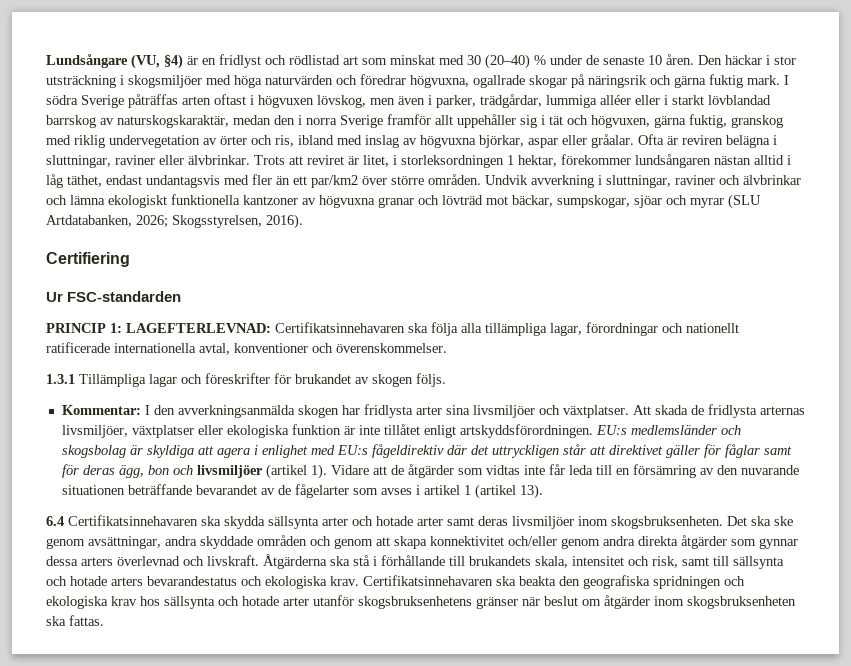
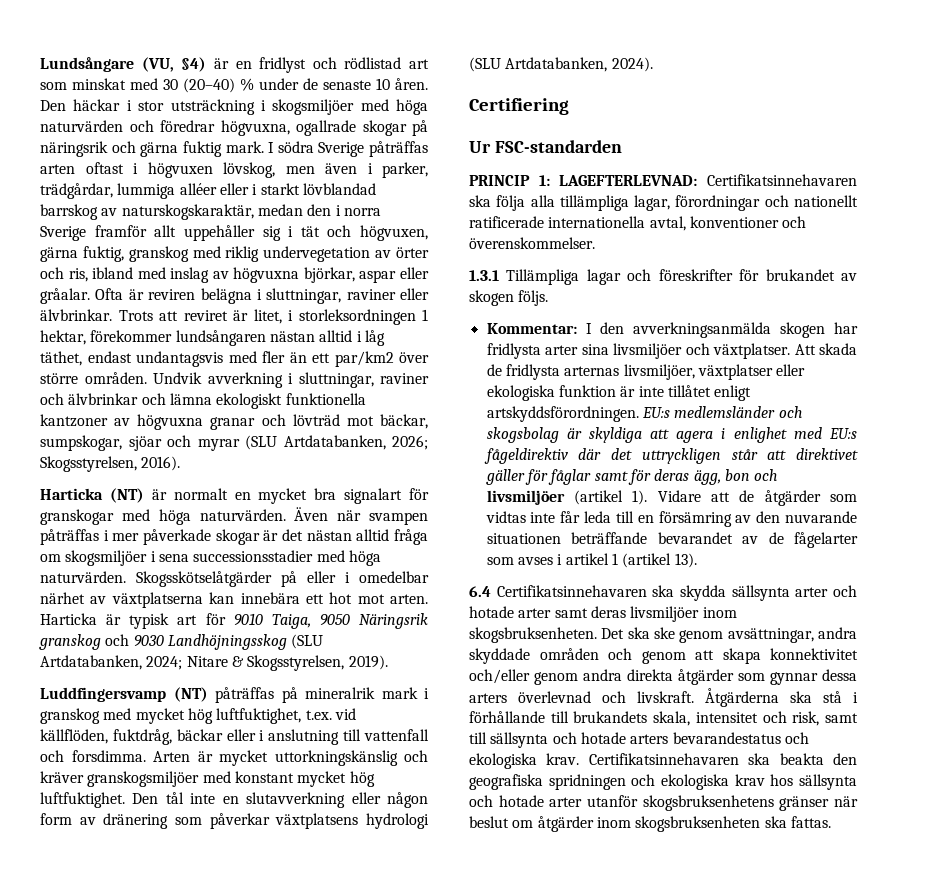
(303, 221) none -> [40,488,429,504] [40,507,428,525] [40,529,429,545] [40,550,381,566] [40,571,429,587] [40,592,428,608] [40,613,428,629] [39,634,324,650] [40,655,388,671] [40,687,429,703] [40,708,356,724] [40,729,429,745] [40,750,428,766] [40,771,375,787] [40,792,428,808] [40,813,430,829] [469,57,653,72] // Harticka (NT) är normalt en mycket bra signalart för granskogar med höga naturvärden. Även när svampen påträffas i mer påverkade skogar är det nästan alltid fråga om skogsmiljöer i sena successionsstadier med höga naturvärden. Skogsskötselåtgärder på eller i omedelbar närhet av växtplatserna kan innebära ett hot mot arten. Harticka är typisk art för 9010 Taiga, 9050 Näringsrik granskog och 9030 Landhöjningsskog (SLU Artdatabanken, 2024; Nitare & Skogsstyrelsen, 2019). // Luddfingersvamp (NT) påträffas på mineralrik mark i granskog med mycket hög luftfuktighet, t.ex. vid källflöden, fuktdråg, bäckar eller i anslutning till vattenfall och forsdimma. Arten är mycket uttorkningskänslig och kräver granskogsmiljöer med konstant mycket hög luftfuktighet. Den tål inte en slutavverkning eller någon form av dränering som påverkar växtplatsens hydrologi (SLU Artdatabanken, 2024).

